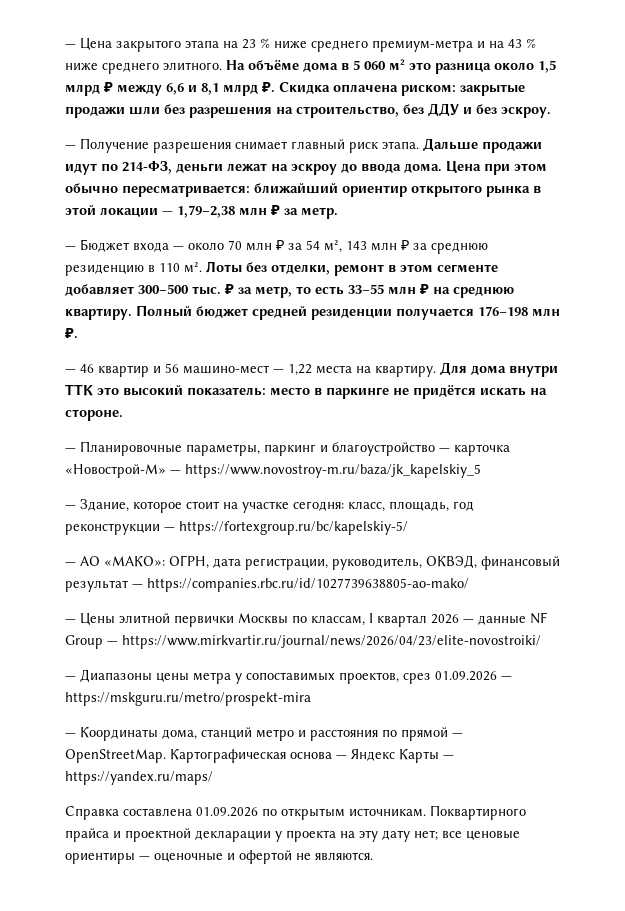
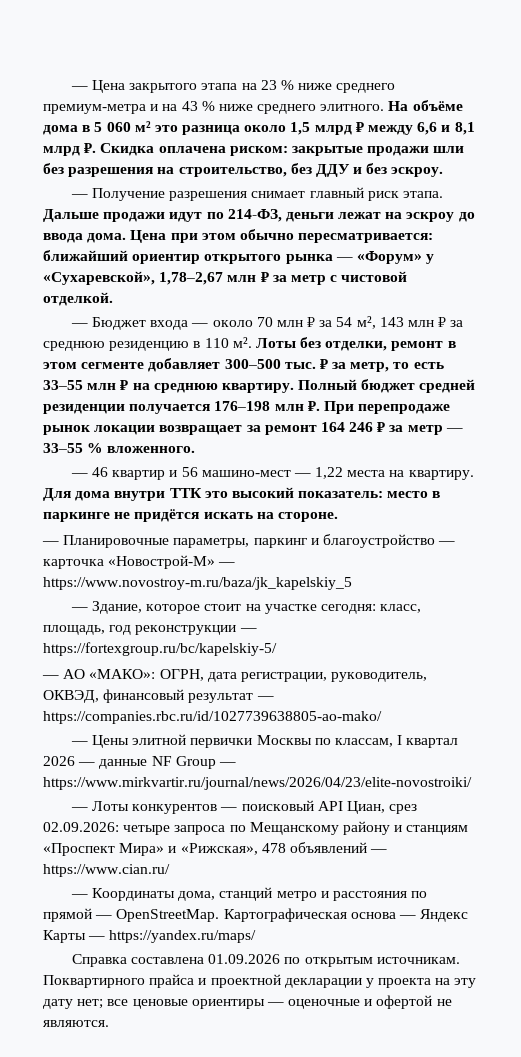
[533,186,541,194] [65,205,338,219] в этой локации — 1,79–2,38 млн ₽ за метр. -> [335,251,435,264] [43,271,408,285] [43,292,113,306] — «Форум» у «Сухаревской», 1,78–2,67 млн ₽ за метр с чистовой отделкой.
(78, 333) none -> [323,401,451,414] [43,422,463,435] [43,443,196,453] При перепродаже рынок локации возвращает за ремонт 164 246 ₽ за метр — 33–55 % вложенного.
[80,669,512,684] [65,692,311,706] Диапазоны цены метра у сопоставимых проектов, срез 01.09.2026 — https://mskguru.ru/metro/prospekt-mira -> [91,800,418,814] [43,821,469,835] [43,842,388,856] [43,864,170,877] Лоты конкурентов — поисковый API Циан, срез 02.09.2026: четыре запроса по Мещанскому району и станциям «Проспект Мира» и «Рижская», 478 объявлений — https://www.cian.ru/

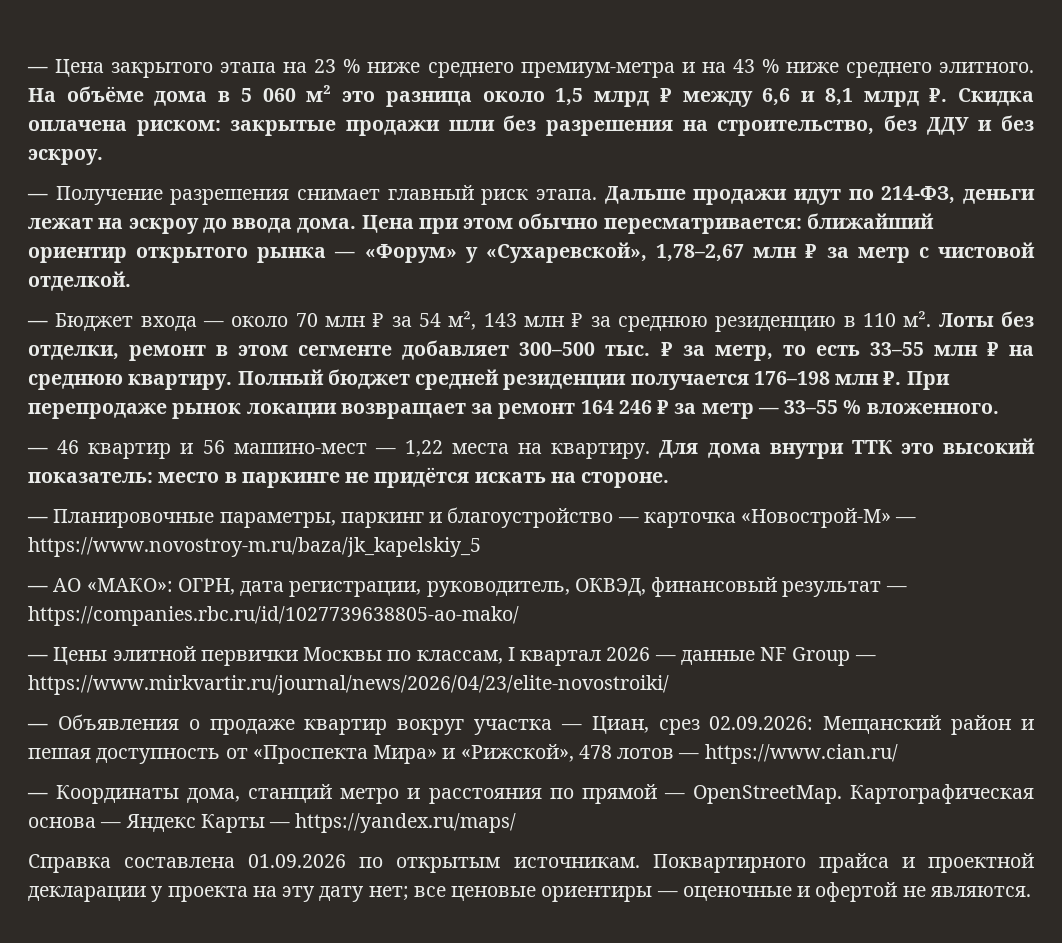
[70,601,422,614] [43,625,257,635] [43,642,277,656] // — Здание, которое стоит на участке сегодня: класс, площадь, год реконструкции — https://fortexgroup.ru/bc/kapelskiy-5/ -> (481, 547) none
[91,800,418,814] [43,821,469,835] [43,842,367,856] Лоты конкурентов — поисковый API Циан, срез 02.09.2026: четыре запроса по Мещанскому району и станциям «Проспект Мира» и «Рижская», 478 объявлений -> [57,714,1034,735] [28,744,675,764] Объявления о продаже квартир вокруг участка — Циан, срез 02.09.2026: Мещанский район и пешая доступность от «Проспекта Мира» и «Рижской», 478 лотов

